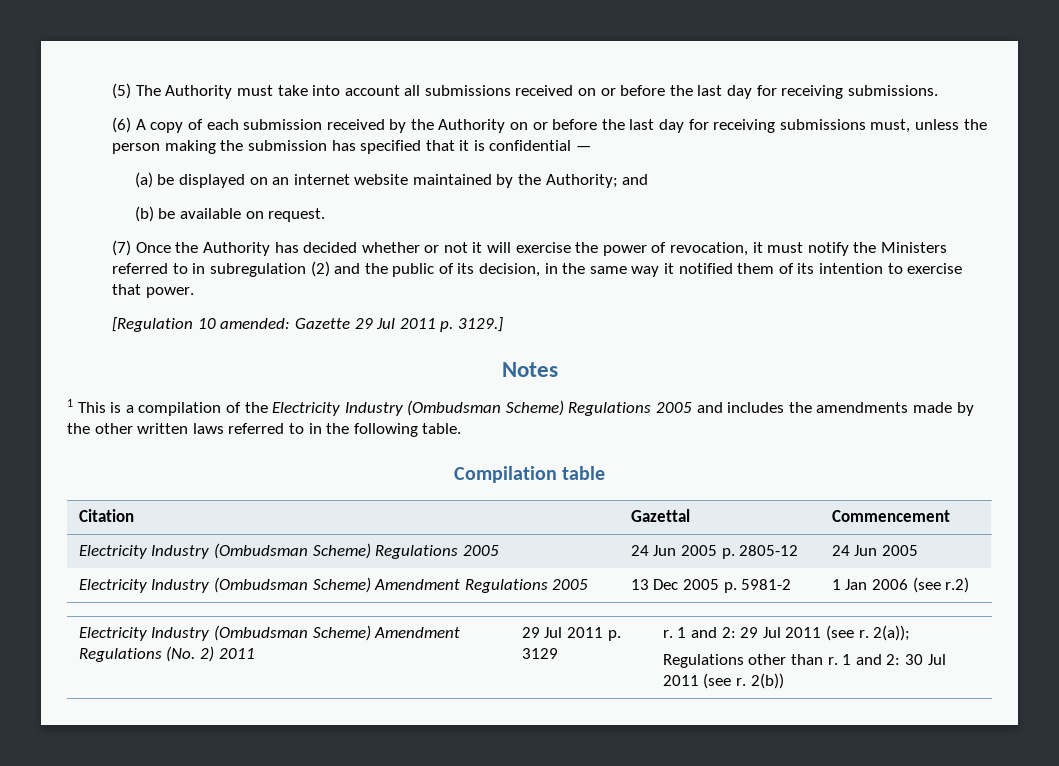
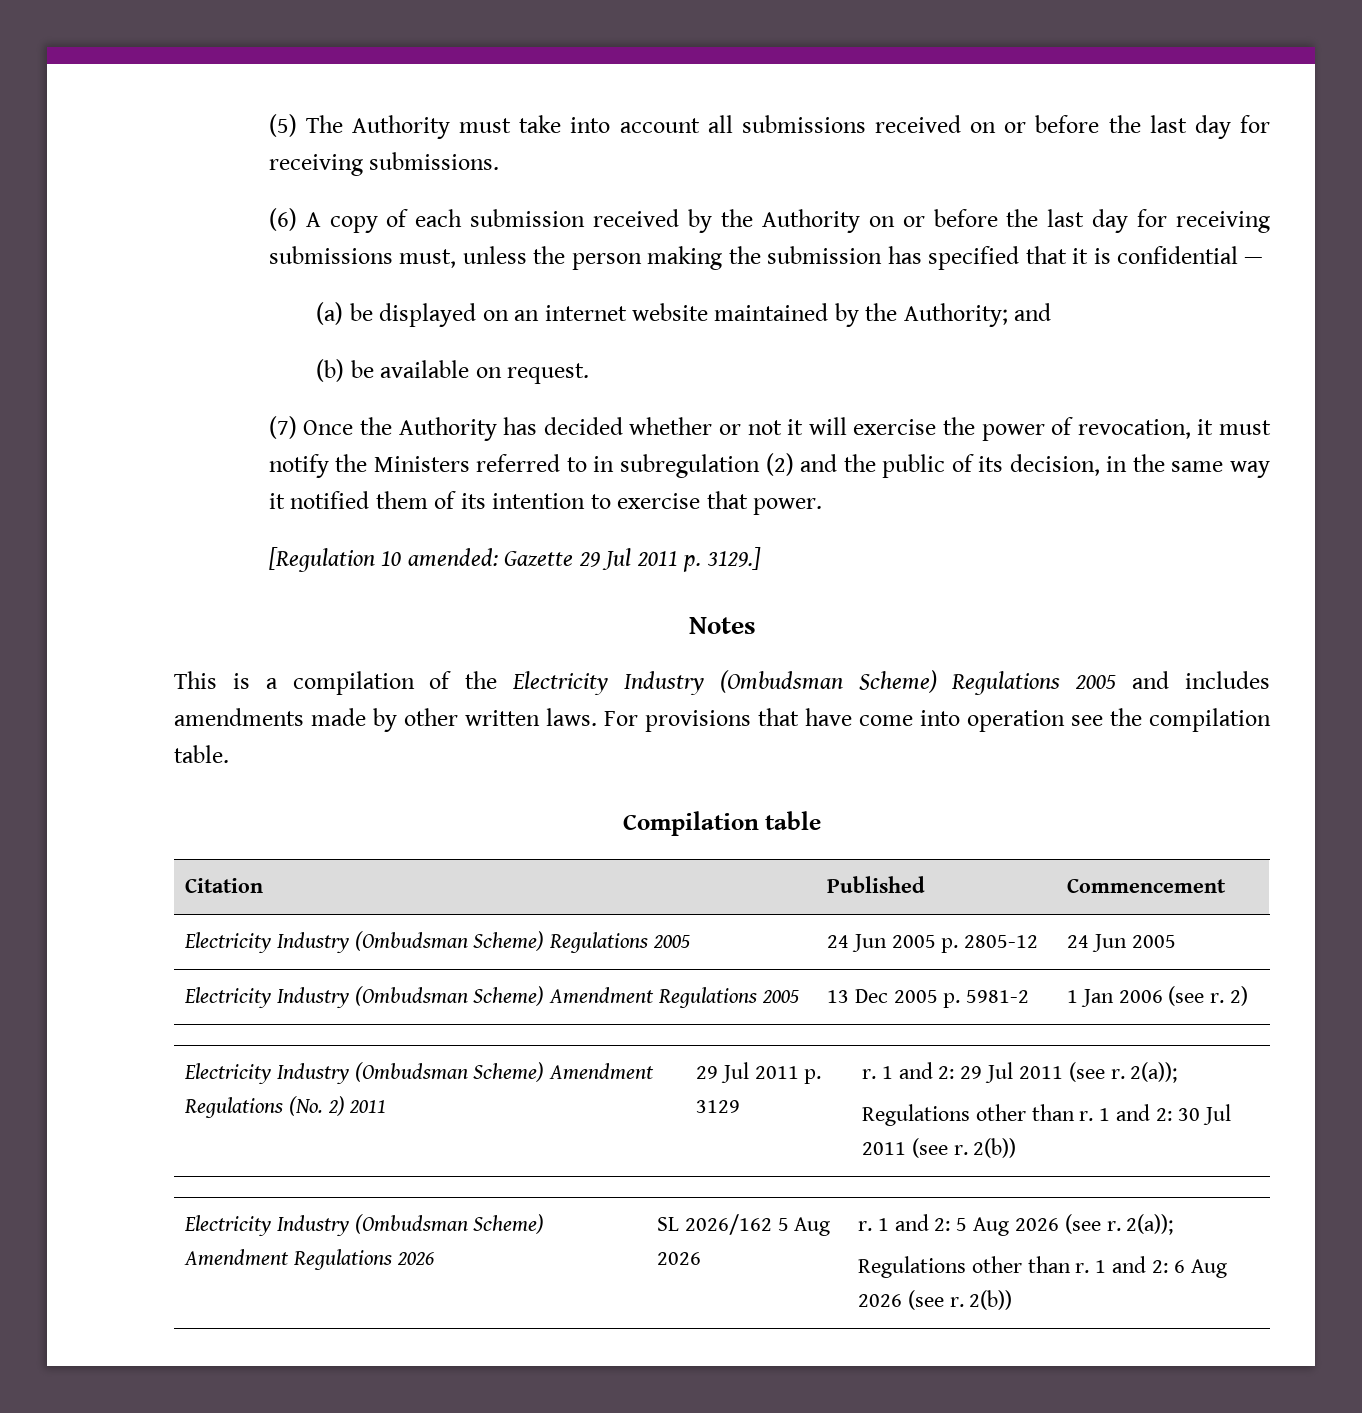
[67,399,73,407] 1 -> (756, 625) none
[788,402,812,413] the -> (1270, 680) none
[67,423,90,434] the -> (397, 720) none
[192,423,418,437] laws referred to in the following -> [546,708,1271,732] laws. For provisions that have come into operation see the compilation
[630,509,690,522] Gazettal -> [827,876,926,893] Published
[945,577,970,593] r.2) -> [1210,986,1249,1006] r. 2)
(784, 681) none -> [184,1214,545,1236] [184,1249,434,1270] [657,1214,831,1236] [657,1252,702,1265] [858,1214,1174,1236] [858,1256,1227,1278] [858,1290,1013,1310] // Electricity Industry (Ombudsman Scheme) Amendment Regulations 2026 | SL 2026/162 5 Aug 2026 | r. 1 and 2: 5 Aug 2026 (see r. 2(a)); // Regulations other than r. 1 and 2: 6 Aug 2026 (see r. 2(b))

